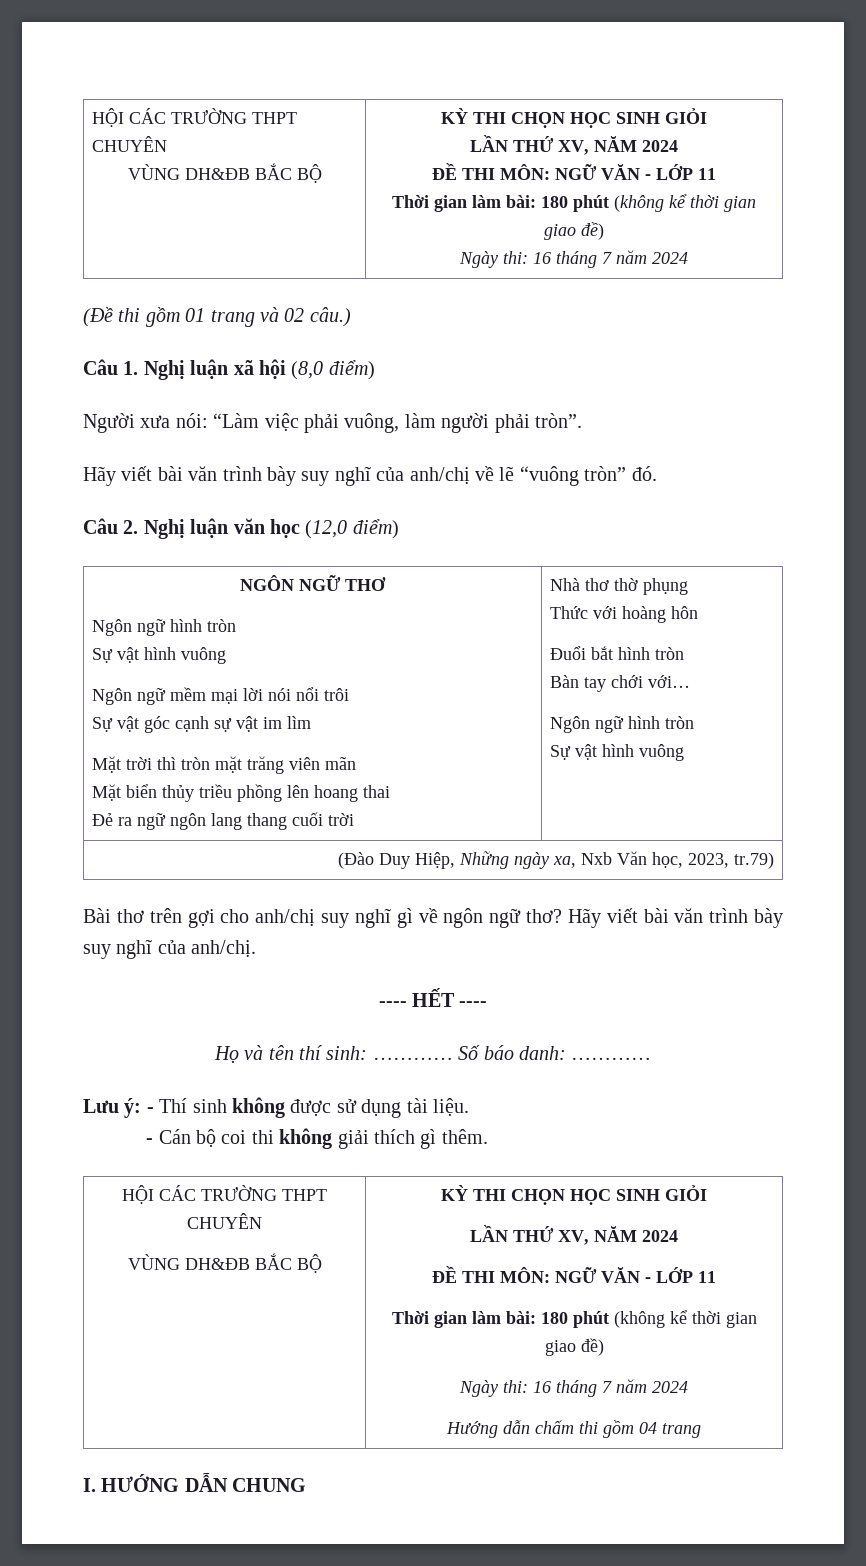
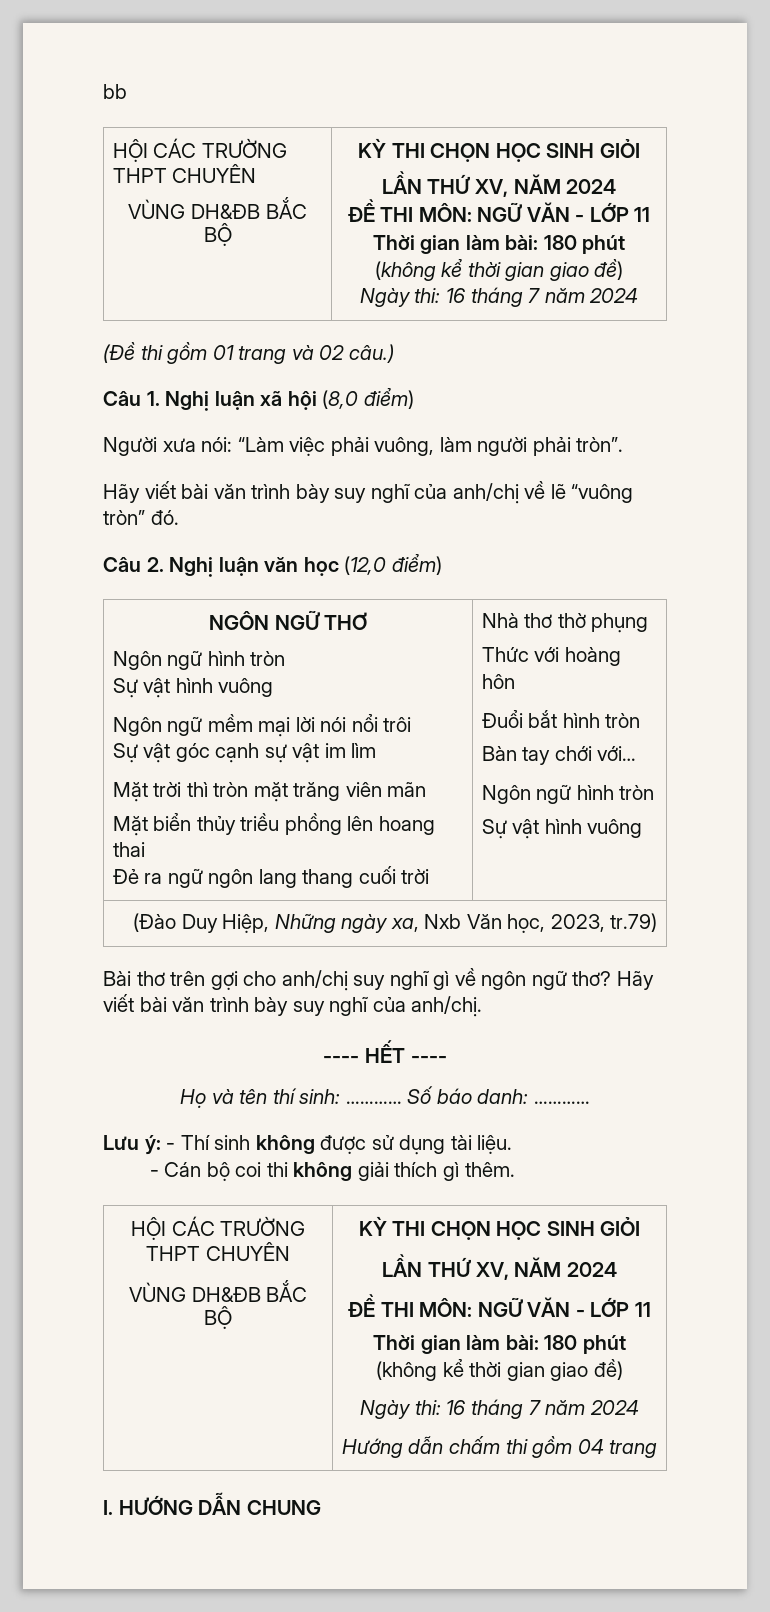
(92, 117) none -> [103,84,127,99] bb //

